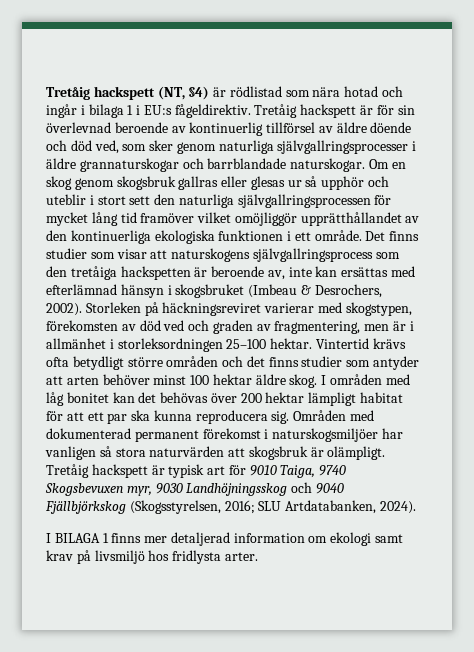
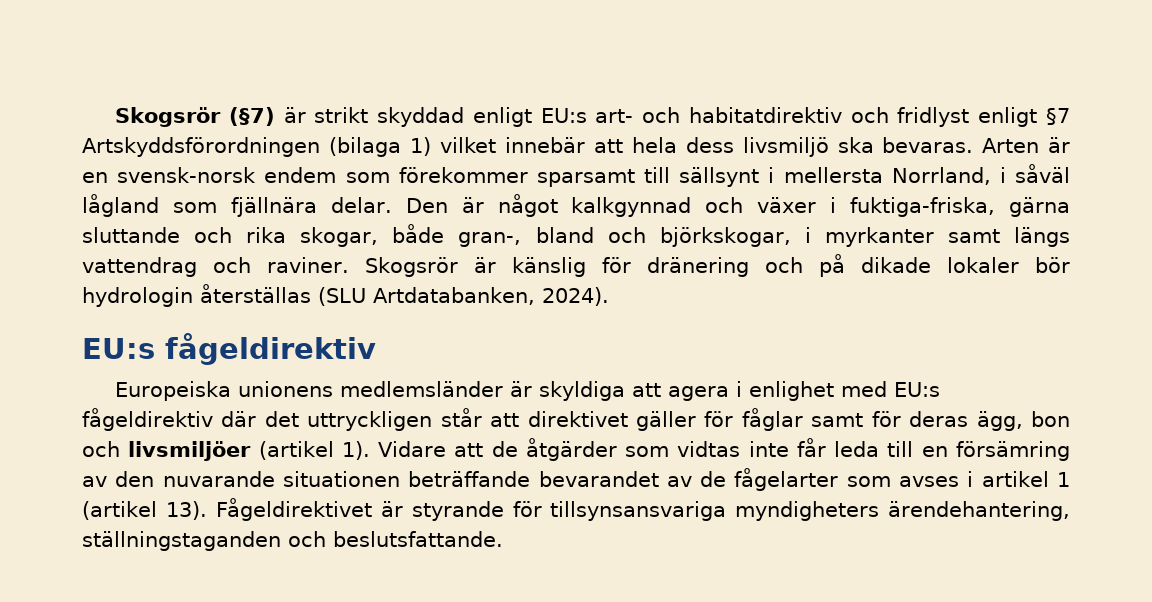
[46,86,404,100] [46,104,415,118] [46,122,412,136] [46,140,417,154] [46,158,406,172] [46,176,390,190] [46,194,392,208] [46,212,420,226] [46,230,420,244] [46,248,400,262] [46,266,416,280] [46,284,382,298] [46,302,412,316] [46,320,414,334] [46,338,406,352] [46,356,420,370] [46,374,410,388] [46,392,404,406] [46,410,375,424] [46,428,403,442] [45,446,386,460] [46,464,347,478] [45,482,344,496] [45,500,416,514] [46,532,404,546] [46,550,258,564] Tretåig hackspett (NT, §4) är rödlistad som nära hotad och ingår i bilaga 1 i EU:s fågeldirektiv. Tretåig hackspett är för sin överlevnad beroende av kontinuerlig tillförsel av äldre döende och död ved, som sker genom naturliga självgallringsprocesser i äldre grannaturskogar och barrblandade naturskogar. Om en skog genom skogsbruk gallras eller glesas ur så upphör och uteblir i stort sett den naturliga självgallringsprocessen för mycket lång tid framöver vilket omöjliggör upprätthållandet av den kontinuerliga ekologiska funktionen i ett område. Det finns studier som visar att naturskogens självgallringsprocess som den tretåiga hackspetten är beroende av, inte kan ersättas med efterlämnad hänsyn i skogsbruket (Imbeau & Desrochers, 2002). Storleken på häckningsreviret varierar med skogstypen, förekomsten av död ved och graden av fragmentering, men är i allmänhet i storleksordningen 25–100 hektar. Vintertid krävs ofta betydligt större områden och det finns studier som antyder att arten behöver minst 100 hektar äldre skog. I områden med låg bonitet kan det behövas över 200 hektar lämpligt habitat för att ett par ska kunna reproducera sig. Områden med dokumenterad permanent förekomst i naturskogsmiljöer har vanligen så stora naturvärden att skogsbruk är olämpligt. Tretåig hackspett är typisk art för 9010 Taiga, 9740 Skogsbevuxen myr, 9030 Landhöjningsskog och 9040 Fjällbjörkskog (Skogsstyrelsen, 2016; SLU Artdatabanken, 2024). // I BILAGA 1 finns mer detaljerad information om ekologi samt krav på livsmiljö hos fridlysta arter. -> [115,107,1070,127] [82,137,1070,157] [82,164,1070,187] [82,194,1070,217] [82,224,1070,247] [82,254,1070,277] [82,284,609,307] [82,333,376,365] [115,381,941,401] [82,408,1070,431] [82,438,1070,461] [82,468,1071,491] [82,498,1070,521] [82,531,503,551] Skogsrör (§7) är strikt skyddad enligt EU:s art- och habitatdirektiv och fridlyst enligt §7 Artskyddsförordningen (bilaga 1) vilket innebär att hela dess livsmiljö ska bevaras. Arten är en svensk-norsk endem som förekommer sparsamt till sällsynt i mellersta Norrland, i såväl lågland som fjällnära delar. Den är något kalkgynnad och växer i fuktiga-friska, gärna sluttande och rika skogar, både gran-, bland och björkskogar, i myrkanter samt längs vattendrag och raviner. Skogsrör är känslig för dränering och på dikade lokaler bör hydrologin återställas (SLU Artdatabanken, 2024). // EU:s fågeldirektiv // Europeiska unionens medlemsländer är skyldiga att agera i enlighet med EU:s fågeldirektiv där det uttryckligen står att direktivet gäller för fåglar samt för deras ägg, bon och livsmiljöer (artikel 1). Vidare att de åtgärder som vidtas inte får leda till en försämring av den nuvarande situationen beträffande bevarandet av de fågelarter som avses i artikel 1 (artikel 13). Fågeldirektivet är styrande för tillsynsansvariga myndigheters ärendehantering, ställningstaganden och beslutsfattande.

